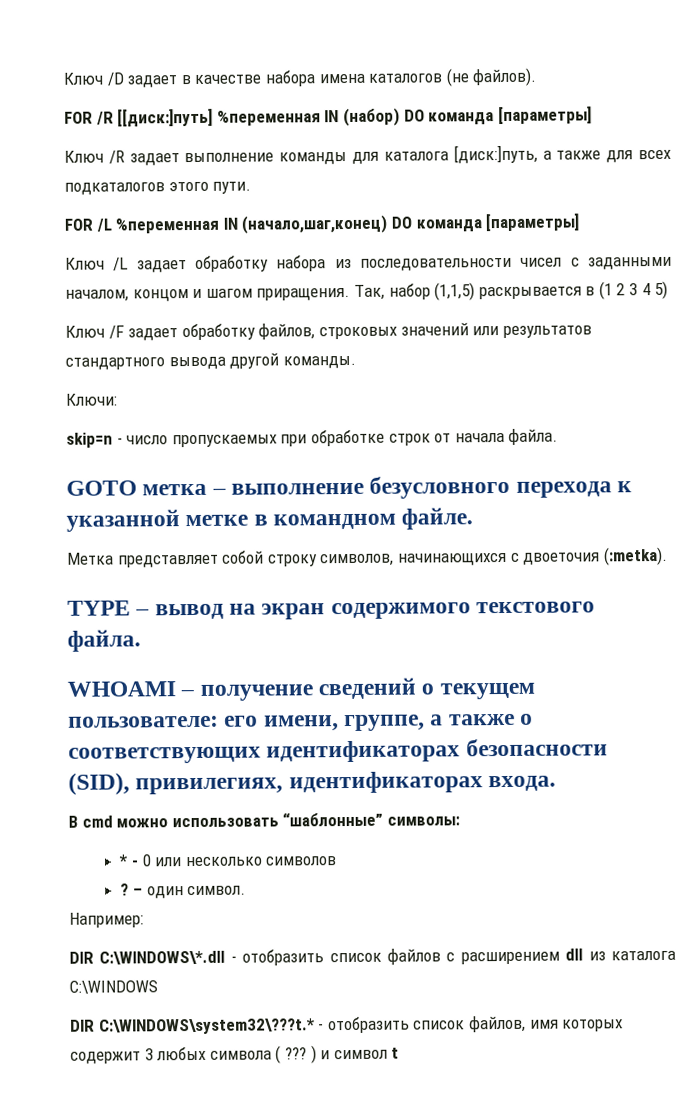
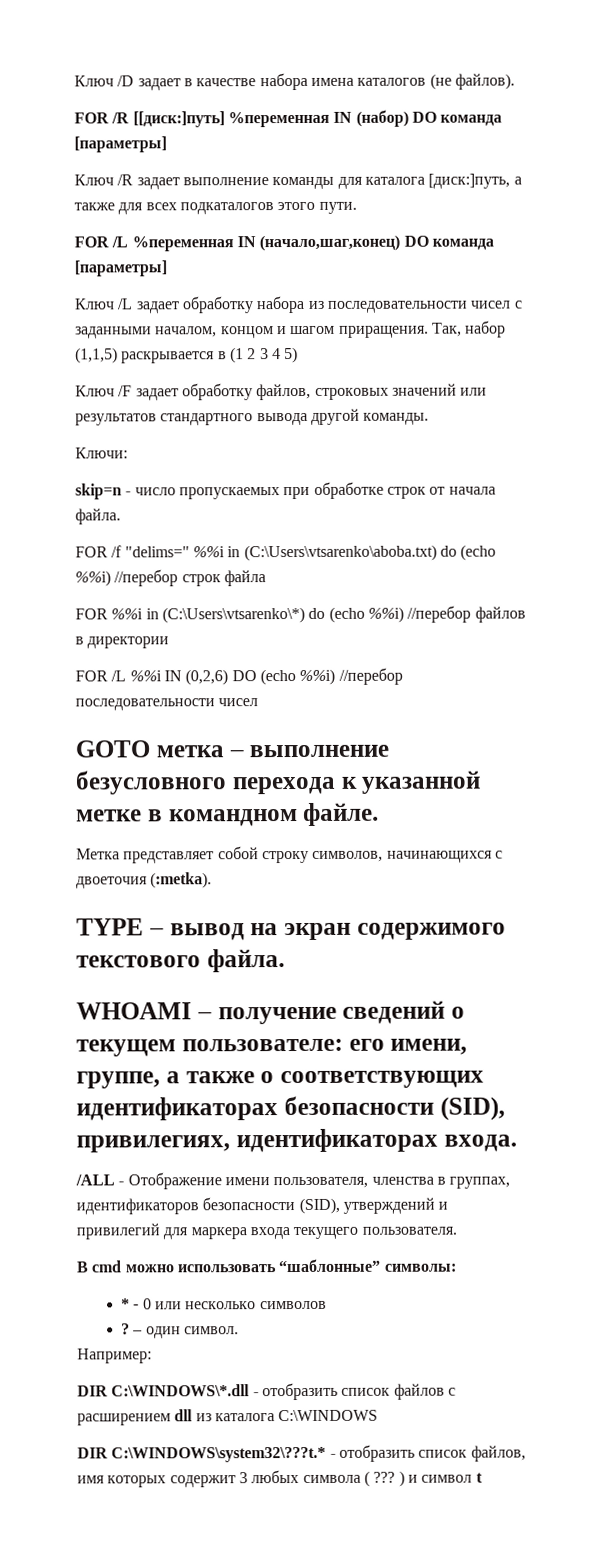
(559, 436) none -> [75,544,497,562] [75,569,266,587] [75,605,526,624] [75,636,170,649] [75,667,403,686] [75,698,259,711] // FOR /f "delims=" %%i in (C:\Users\vtsarenko\aboba.txt) do (echo %%i) //перебор строк файла // FOR %%i in (C:\Users\vtsarenko\*) do (echo %%i) //перебор файлов в директории // FOR /L %%i IN (0,2,6) DO (echo %%i) //перебор последовательности чисел
(557, 783) none -> [75,1172,511,1190] [76,1197,449,1215] [76,1223,457,1240] // /ALL - Отображение имени пользователя, членства в группах, идентификаторов безопасности (SID), утверждений и привилегий для маркера входа текущего пользователя.

